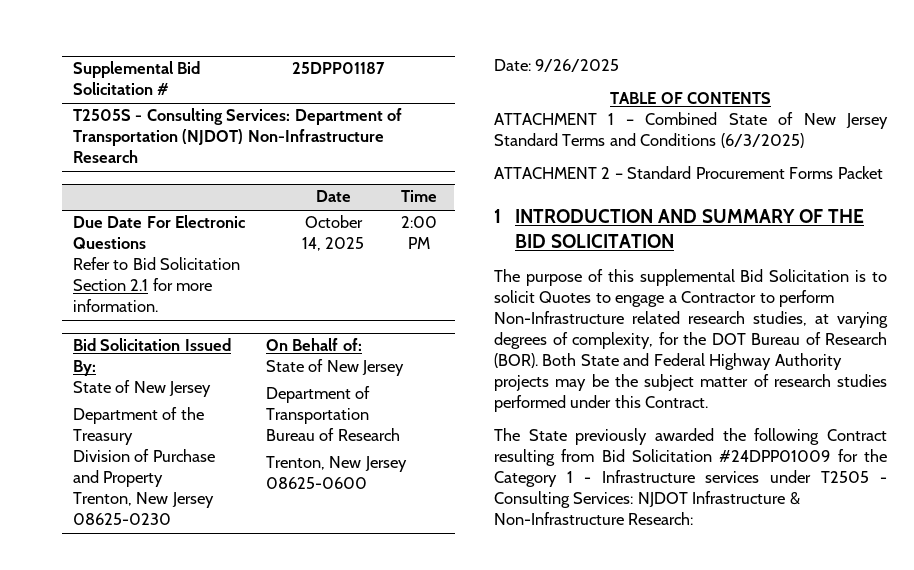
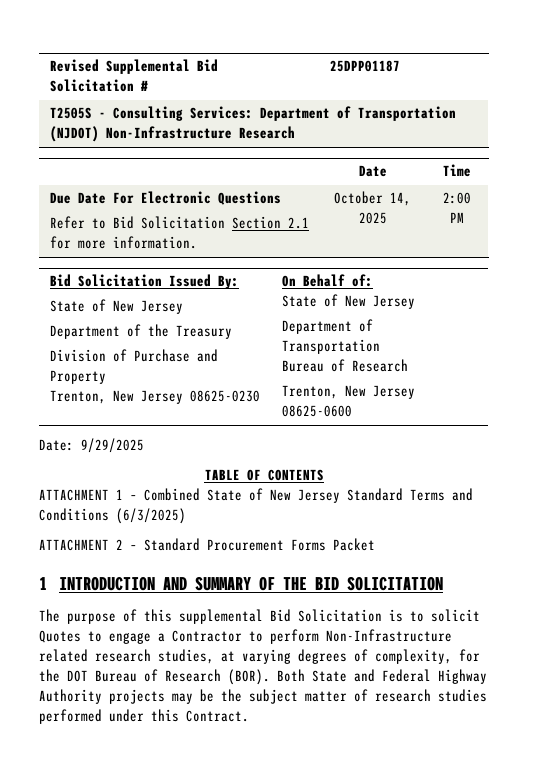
(72, 69) none -> [50,59,100,72] Revised
[535,59,620,72] 9/26/2025 -> [81,438,144,453] 9/29/2025
[494,428,887,445] [494,449,887,466] [494,470,887,487] [494,491,800,508] [494,512,694,525] // The State previously awarded the following Contract resulting from Bid Solicitation #24DPP01009 for the Category 1 - Infrastructure services under T2505 - Consulting Services: NJDOT Infrastructure & Non-Infrastructure Research: -> (249, 716) none

